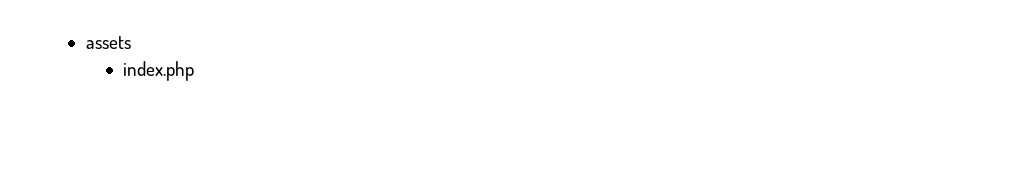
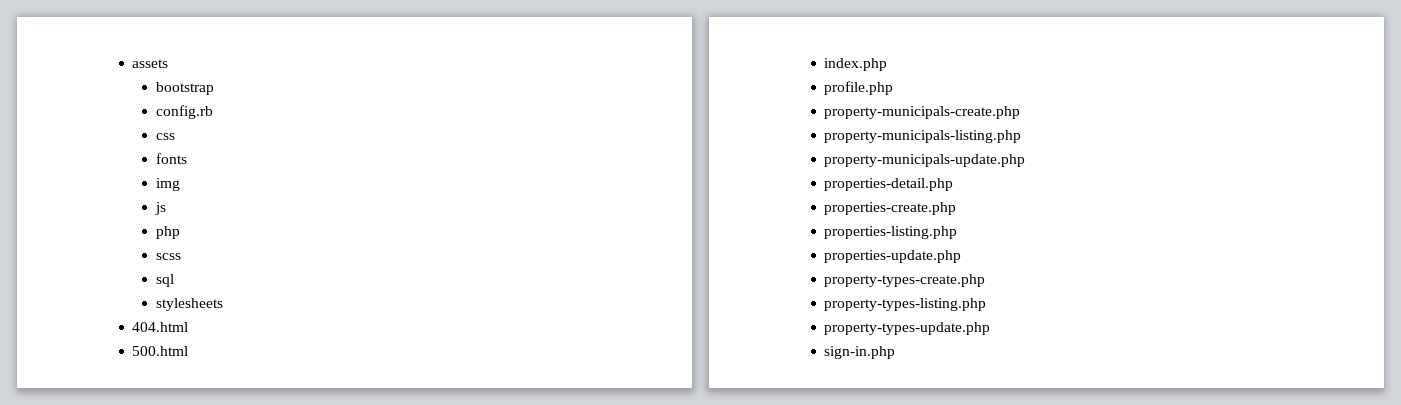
[123,61,195,81] index.php -> [155,82,214,95] [155,105,213,119] [155,133,175,140] [155,153,187,164] [155,178,180,191] [154,202,166,215] [155,226,180,239] [155,253,181,260] [155,274,174,287] [155,298,223,311] [132,322,189,332] [132,346,189,356] [824,58,888,71] [824,81,894,95] [824,106,1021,119] [824,130,1022,143] [824,154,1026,167] [824,178,954,191] [824,202,957,215] [824,226,958,239] [824,250,962,263] [824,274,986,287] [824,298,987,311] [824,322,991,335] [824,346,896,359] bootstrap // config.rb // css // fonts // img // js // php // scss // sql // stylesheets // 404.html // 500.html // index.php // profile.php // property-municipals-create.php // property-municipals-listing.php // property-municipals-update.php // properties-detail.php // properties-create.php // properties-listing.php // properties-update.php // property-types-create.php // property-types-listing.php // property-types-update.php // sign-in.php

